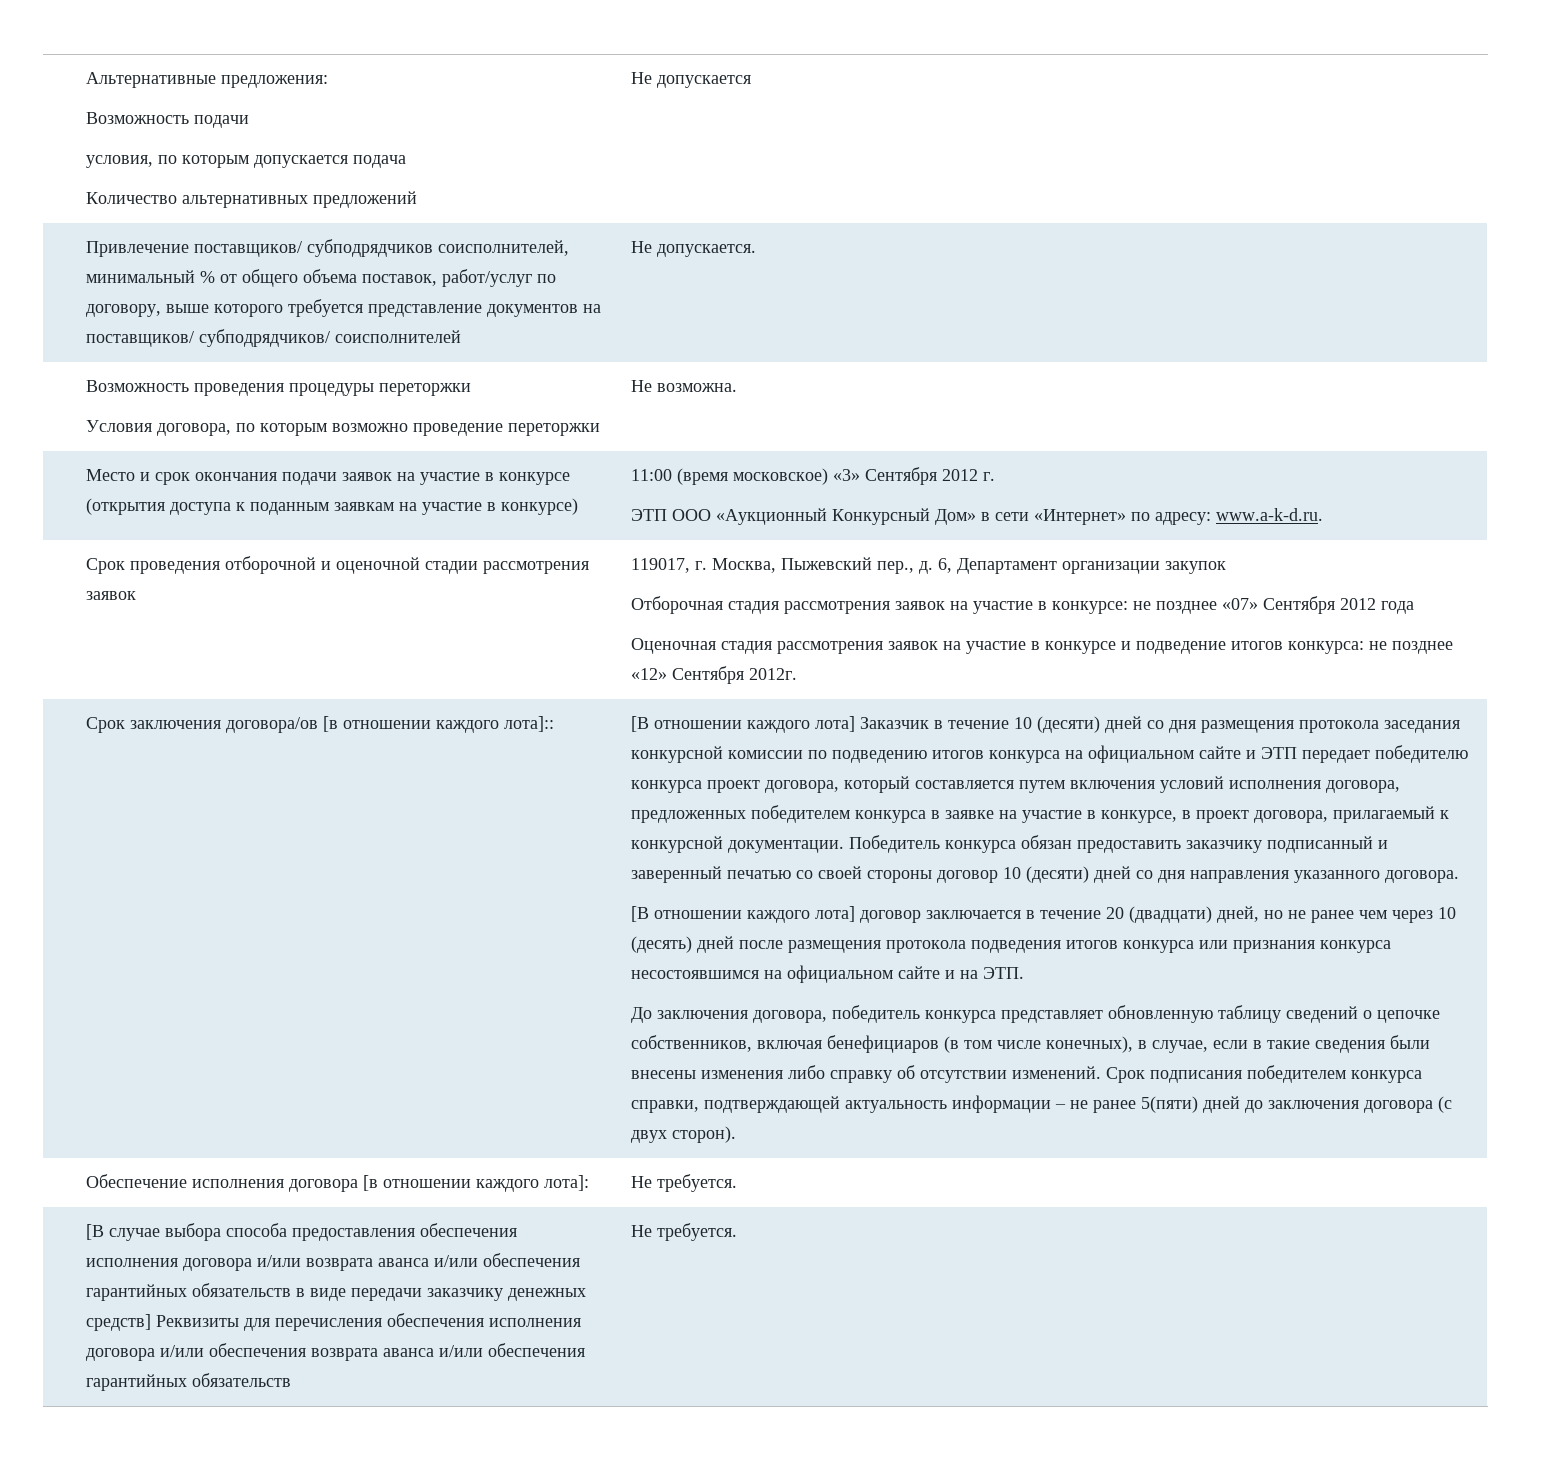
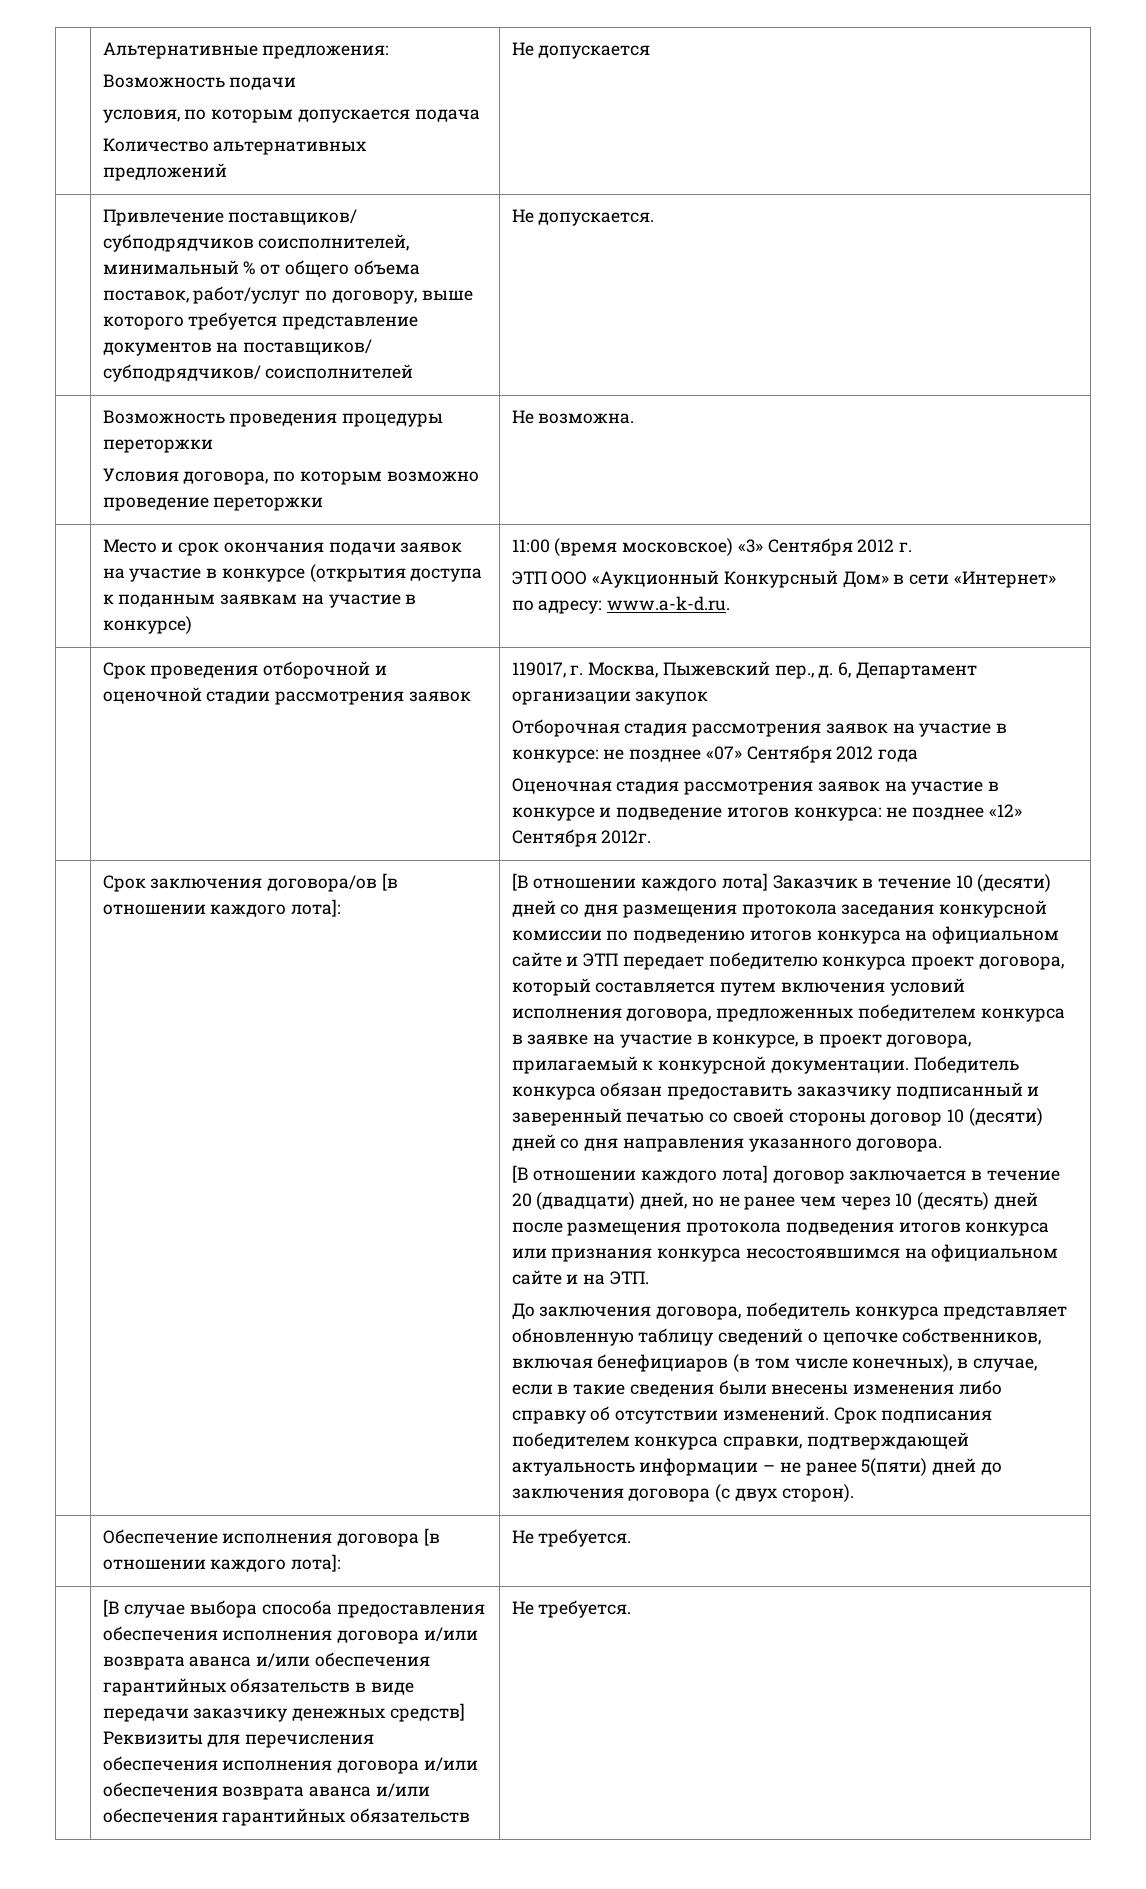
[504,716,555,732] лота]:: -> [291,899,342,917] лота]:

